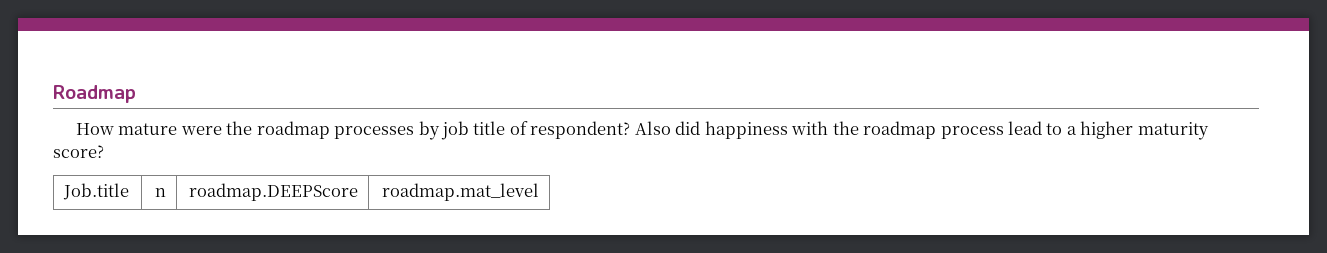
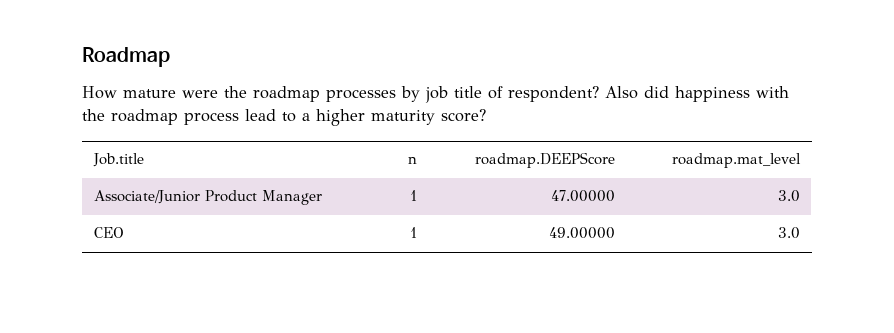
(539, 192) none -> [93,190,322,205] [410,190,418,201] [551,190,616,202] [778,190,801,202] [93,227,124,238] [410,227,418,238] [549,227,616,239] [778,227,801,239] // Associate/Junior Product Manager | 1 | 47.00000 | 3.0 // CEO | 1 | 49.00000 | 3.0

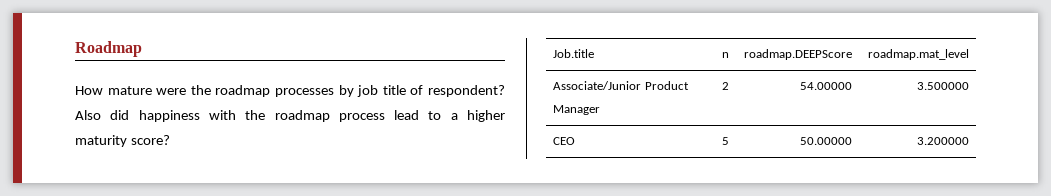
[410,190,418,201] [551,190,616,202] [778,190,801,202] [93,227,124,238] [410,227,418,238] [549,227,616,239] [778,227,801,239] 1 | 47.00000 | 3.0 // CEO | 1 | 49.00000 | 3.0 -> [721,82,729,90] [799,82,852,90] [916,82,969,90] [553,137,576,145] [721,137,729,145] [799,137,852,145] [916,137,969,145] 2 | 54.00000 | 3.500000 // CEO | 5 | 50.00000 | 3.200000

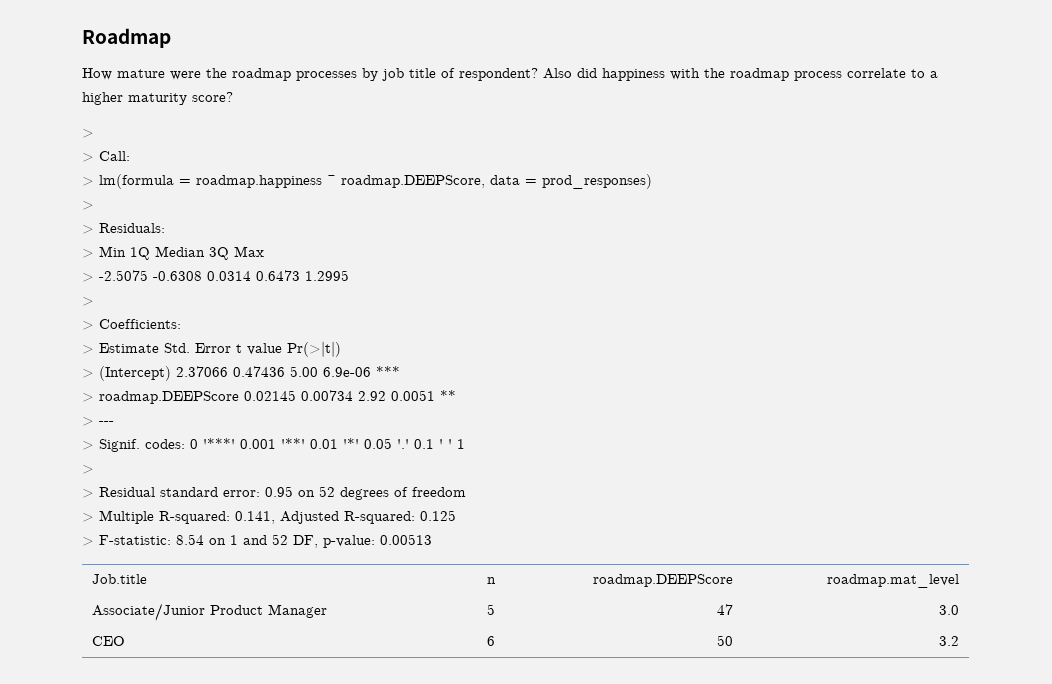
[394,110,420,120] lead -> [847,68,906,78] correlate
(170, 140) none -> [82,129,94,138] [82,151,130,162] [82,174,652,189] [82,201,94,210] [82,223,165,234] [82,246,264,260] [82,270,349,282] [82,297,94,306] [82,319,181,330] [82,341,341,357] [82,366,400,381] [82,390,456,404] [82,417,114,426] [82,438,465,452] [82,465,94,474] [82,486,466,500] [82,510,456,524] [82,534,432,548] // > // > Call: // > lm(formula = roadmap.happiness ~ roadmap.DEEPScore, data = prod_responses) // > // > Residuals: // > Min 1Q Median 3Q Max // > -2.5075 -0.6308 0.0314 0.6473 1.2995 // > // > Coefficients: // > Estimate Std. Error t value Pr(>|t|) // > (Intercept) 2.37066 0.47436 5.00 6.9e-06 *** // > roadmap.DEEPScore 0.02145 0.00734 2.92 0.0051 ** // > --- // > Signif. codes: 0 '***' 0.001 '**' 0.01 '*' 0.05 '.' 0.1 ' ' 1 // > // > Residual standard error: 0.95 on 52 degrees of freedom // > Multiple R-squared: 0.141, Adjusted R-squared: 0.125 // > F-statistic: 8.54 on 1 and 52 DF, p-value: 0.00513
[721,82,729,90] [799,82,852,90] [916,82,969,90] [553,137,576,145] [721,137,729,145] [799,137,852,145] [916,137,969,145] 2 | 54.00000 | 3.500000 // CEO | 5 | 50.00000 | 3.200000 -> [487,604,496,615] [717,604,734,615] [939,605,960,615] [91,636,125,646] [487,636,496,646] [717,635,734,646] [939,636,960,646] 5 | 47 | 3.0 // CEO | 6 | 50 | 3.2

